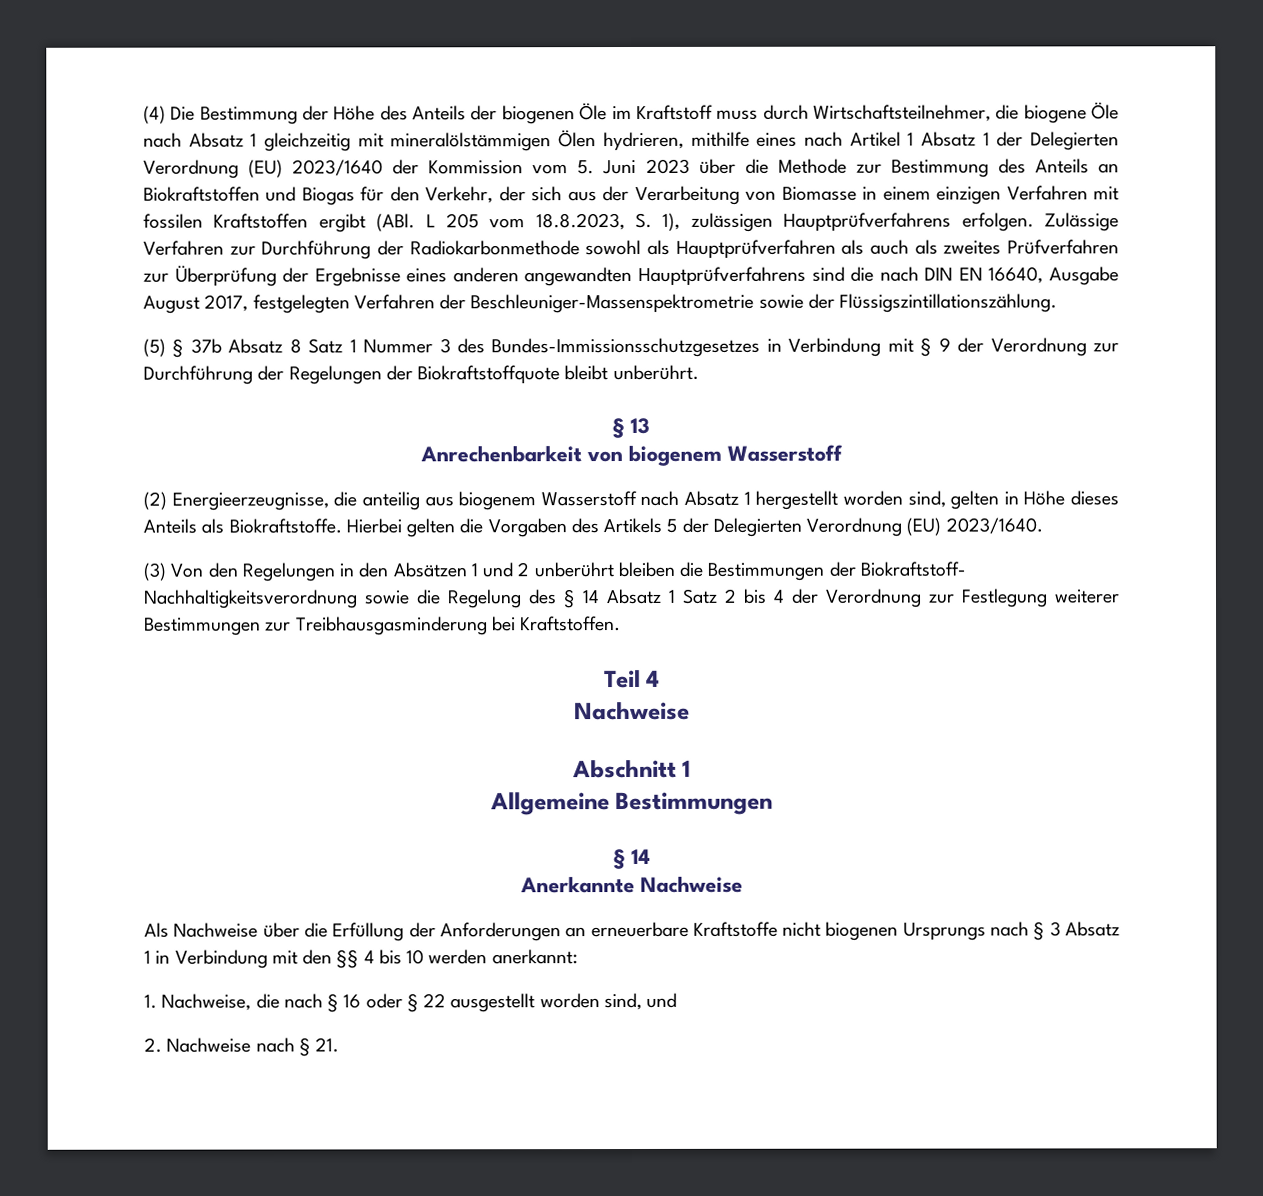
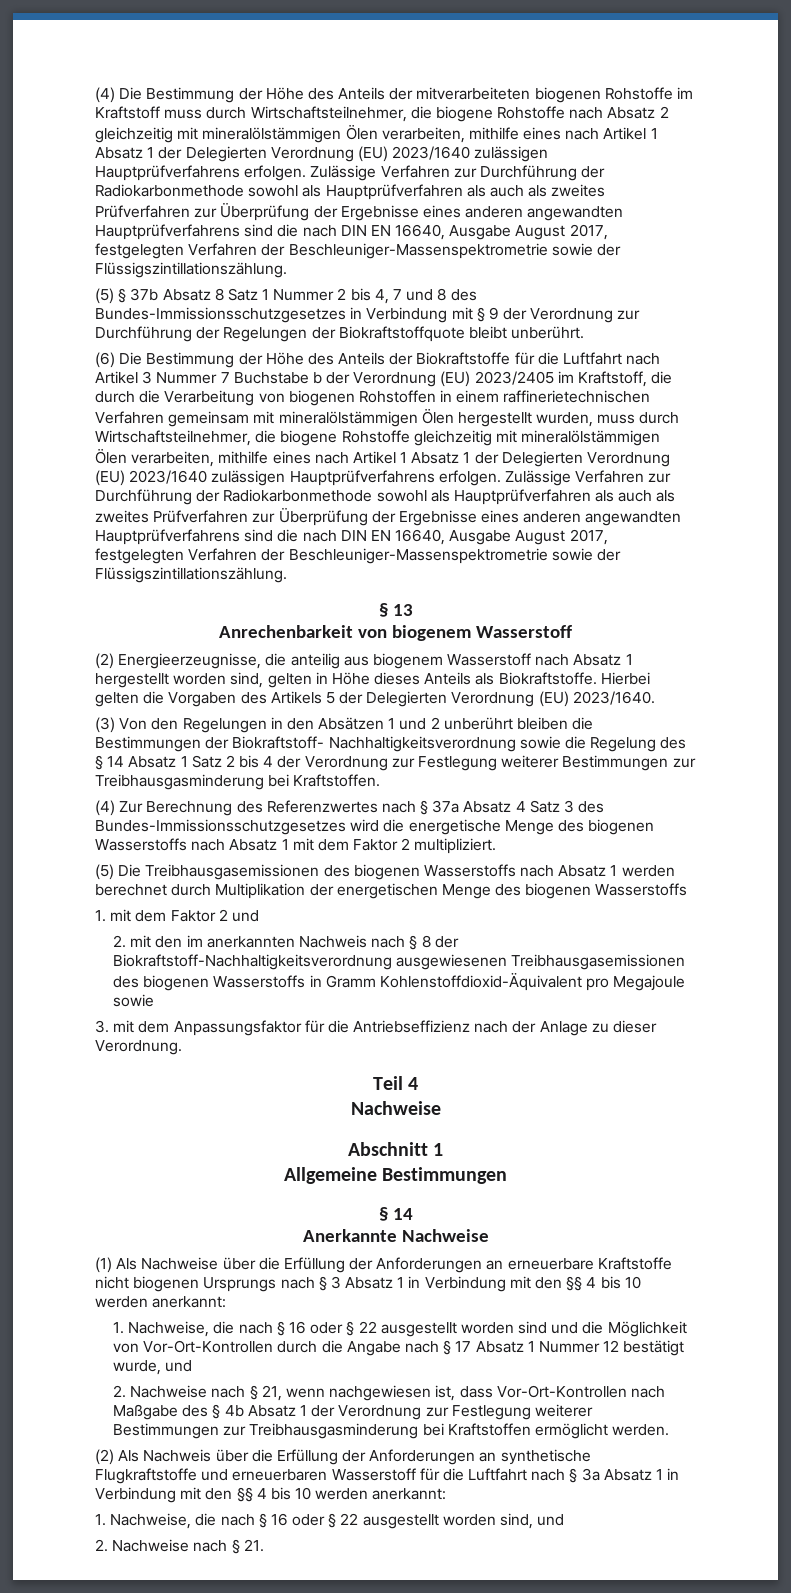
[501,103,608,125] biogenen Öle -> [416,87,673,103] mitverarbeiteten biogenen Rohstoffe
[1091,102,1120,120] [143,130,684,152] Öle nach Absatz 1 gleichzeitig mit mineralölstämmigen Ölen hydrieren, -> [497,106,669,119] [95,124,465,143] Rohstoffe nach Absatz 2 gleichzeitig mit mineralölstämmigen Ölen verarbeiten,
[392,158,1119,178] [143,185,1120,206] [143,212,681,233] der Kommission vom 5. Juni 2023 über die Methode zur Bestimmung des Anteils an Biokraftstoffen und Biogas für den Verkehr, der sich aus der Verarbeitung von Biomasse in einem einzigen Verfahren mit fossilen Kraftstoffen ergibt (ABl. L 205 vom 18.8.2023, S. 1), -> (471, 153) none
[439,338,451,354] 3 -> [337,288,447,304] 2 bis 4, 7 und 8
(699, 372) none -> [95,352,661,368] [95,371,673,387] [95,390,651,406] [95,408,680,427] [95,430,661,446] [95,448,671,467] [95,470,672,486] [95,489,676,505] [95,507,682,526] [95,529,608,545] [95,548,621,564] [95,567,287,583] // (6) Die Bestimmung der Höhe des Anteils der Biokraftstoffe für die Luftfahrt nach Artikel 3 Nummer 7 Buchstabe b der Verordnung (EU) 2023/2405 im Kraftstoff, die durch die Verarbeitung von biogenen Rohstoffen in einem raffinerietechnischen Verfahren gemeinsam mit mineralölstämmigen Ölen hergestellt wurden, muss durch Wirtschaftsteilnehmer, die biogene Rohstoffe gleichzeitig mit mineralölstämmigen Ölen verarbeiten, mithilfe eines nach Artikel 1 Absatz 1 der Delegierten Verordnung (EU) 2023/1640 zulässigen Hauptprüfverfahrens erfolgen. Zulässige Verfahren zur Durchführung der Radiokarbonmethode sowohl als Hauptprüfverfahren als auch als zweites Prüfverfahren zur Überprüfung der Ergebnisse eines anderen angewandten Hauptprüfverfahrens sind die nach DIN EN 16640, Ausgabe August 2017, festgelegten Verfahren der Beschleuniger-Massenspektrometrie sowie der Flüssigszintillationszählung.
(622, 624) none -> [95,800,605,816] [95,819,655,835] [95,838,497,854] [95,864,675,880] [95,883,688,899] [95,909,259,922] [113,935,459,950] [113,954,686,970] [113,972,686,991] [113,994,155,1007] [95,1020,658,1036] [95,1040,182,1055] // (4) Zur Berechnung des Referenzwertes nach § 37a Absatz 4 Satz 3 des Bundes-Immissionsschutzgesetzes wird die energetische Menge des biogenen Wasserstoffs nach Absatz 1 mit dem Faktor 2 multipliziert. // (5) Die Treibhausgasemissionen des biogenen Wasserstoffs nach Absatz 1 werden berechnet durch Multiplikation der energetischen Menge des biogenen Wasserstoffs // 1. mit dem Faktor 2 und // 2. mit den im anerkannten Nachweis nach § 8 der Biokraftstoff-Nachhaltigkeitsverordnung ausgewiesenen Treibhausgasemissionen des biogenen Wasserstoffs in Gramm Kohlenstoffdioxid-Äquivalent pro Megajoule sowie // 3. mit dem Anpassungsfaktor für die Antriebseffizienz nach der Anlage zu dieser Verordnung.
(743, 884) none -> [95,1257,112,1273] (1)
(578, 957) none -> [113,1321,687,1337] [113,1340,685,1356] [113,1360,193,1375] [113,1385,665,1401] [113,1404,593,1420] [113,1423,670,1439] [95,1449,591,1465] [95,1468,680,1484] [95,1487,447,1503] // 1. Nachweise, die nach § 16 oder § 22 ausgestellt worden sind und die Möglichkeit von Vor-Ort-Kontrollen durch die Angabe nach § 17 Absatz 1 Nummer 12 bestätigt wurde, und // 2. Nachweise nach § 21, wenn nachgewiesen ist, dass Vor-Ort-Kontrollen nach Maßgabe des § 4b Absatz 1 der Verordnung zur Festlegung weiterer Bestimmungen zur Treibhausgasminderung bei Kraftstoffen ermöglicht werden. // (2) Als Nachweis über die Erfüllung der Anforderungen an synthetische Flugkraftstoffe und erneuerbaren Wasserstoff für die Luftfahrt nach § 3a Absatz 1 in Verbindung mit den §§ 4 bis 10 werden anerkannt:

